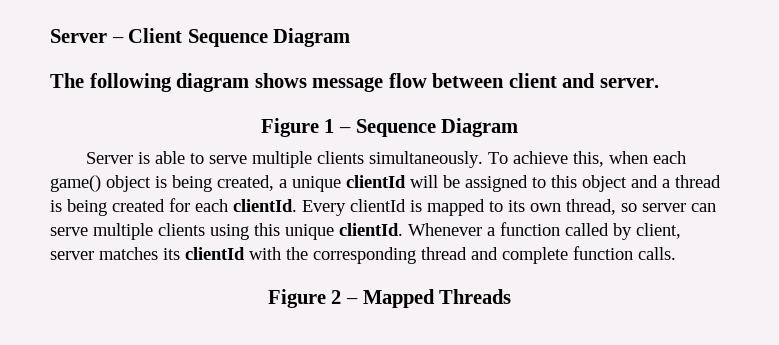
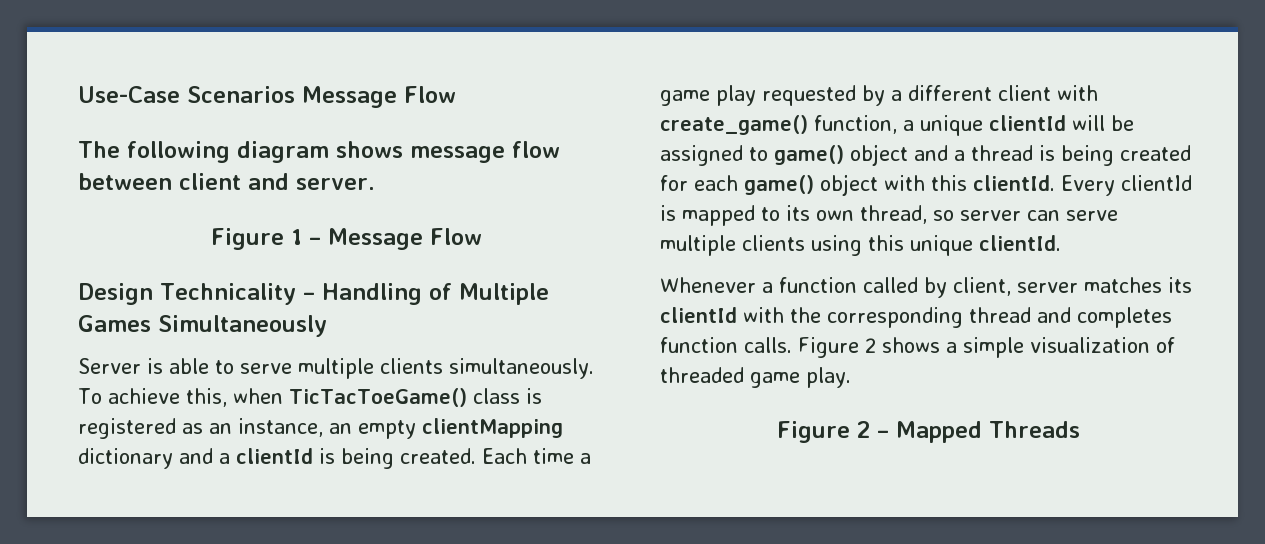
[50,28,351,47] Server – Client Sequence Diagram -> [78,86,456,108] Use-Case Scenarios Message Flow
[355,118,519,137] Sequence Diagram -> [327,228,482,250] [78,283,549,305] [78,315,327,337] Message Flow // Design Technicality – Handling of Multiple Games Simultaneously
[653,151,687,164] [50,175,274,192] each game() object is being created, -> [288,388,542,407] [78,418,563,439] [78,448,591,469] [660,85,1098,106] [660,115,897,135] TicTacToeGame() class is registered as an instance, an empty clientMapping dictionary and a clientId is being created. Each time a game play requested by a different client with create_game() function,
[551,175,577,188] this -> [774,145,844,165] game()
(228, 205) none -> [744,174,967,196] game() object with this
(403, 229) none -> (1061, 243) //
[502,247,568,264] complete -> [1077,307,1172,328] completes
(676, 253) none -> [798,337,1175,358] [660,367,851,388] Figure 2 shows a simple visualization of threaded game play.

